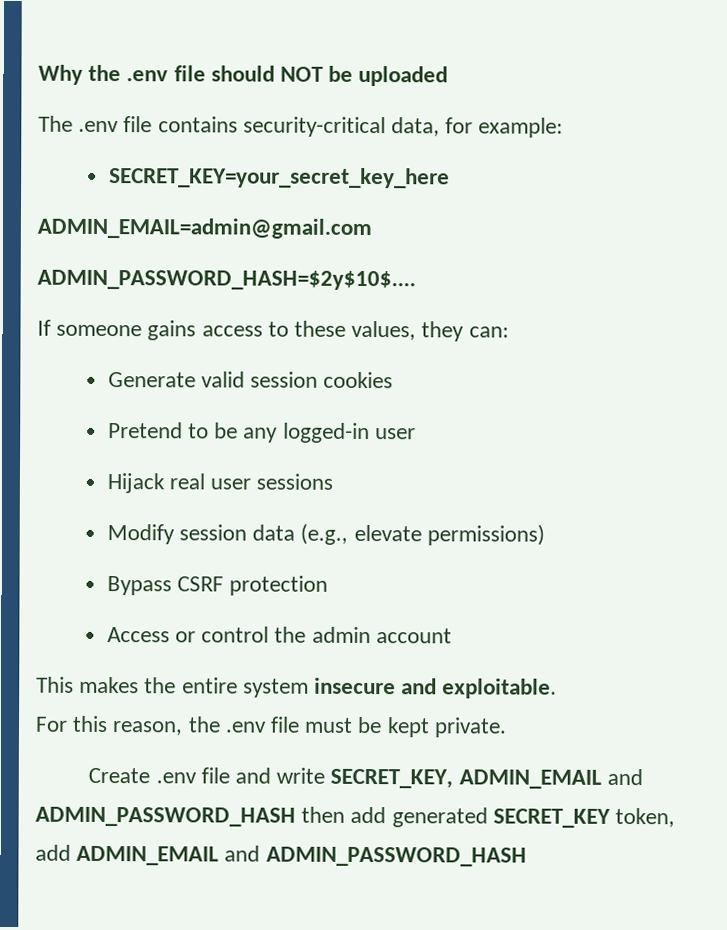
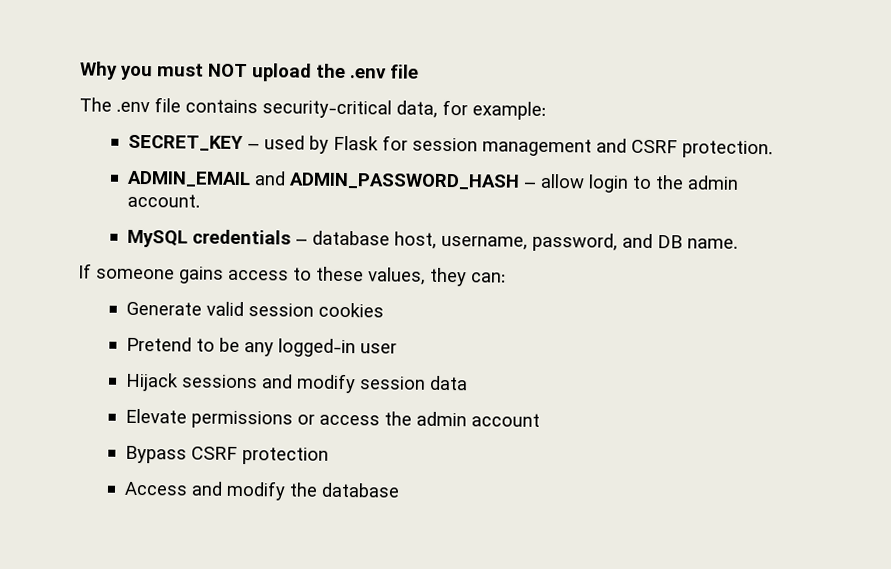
[88,64,449,87] the .env file should NOT be uploaded -> [119,63,419,82] you must NOT upload the .env file
[108,167,450,189] [37,217,372,240] [37,269,416,291] SECRET_KEY=your_secret_key_here // ADMIN_EMAIL=admin@gmail.com // ADMIN_PASSWORD_HASH=$2y$10$.... -> [128,134,774,159] [127,170,740,193] [127,193,201,208] [127,229,739,252] SECRET_KEY – used by Flask for session management and CSRF protection. // ADMIN_EMAIL and ADMIN_PASSWORD_HASH – allow login to the admin account. // MySQL credentials – database host, username, password, and DB name.
[168,473,252,490] real user -> (180, 382) none
[106,524,175,545] // Modify -> [261,373,357,394] and modify
[300,523,545,546] [106,575,329,596] [106,626,452,644] [36,676,558,699] [35,715,507,738] [88,767,643,789] [35,806,676,828] [35,844,527,867] (e.g., elevate permissions) // Bypass CSRF protection // Access or control the admin account // This makes the entire system insecure and exploitable. // For this reason, the .env file must be kept private. // Create .env file and write SECRET_KEY, ADMIN_EMAIL and ADMIN_PASSWORD_HASH then add generated SECRET_KEY token, add ADMIN_EMAIL and ADMIN_PASSWORD_HASH -> [125,408,541,429] [125,445,330,465] [124,480,401,501] // Elevate permissions or access the admin account // Bypass CSRF protection // Access and modify the database

